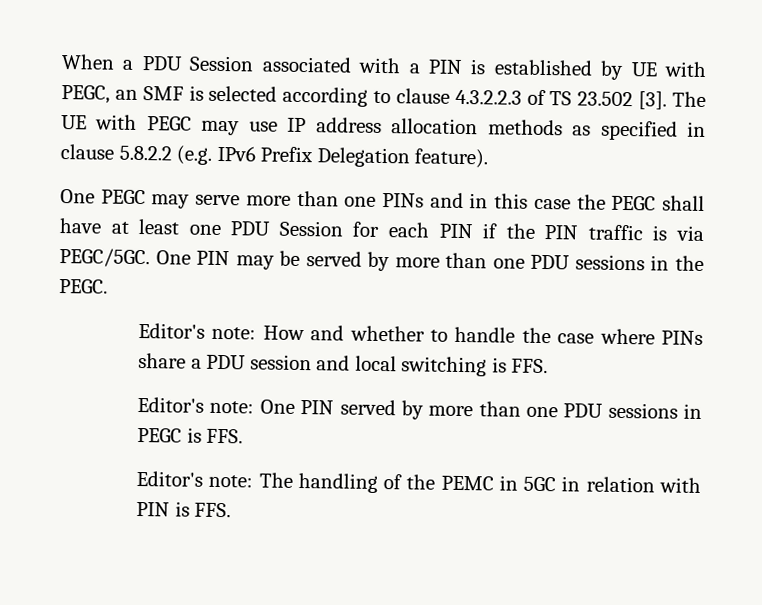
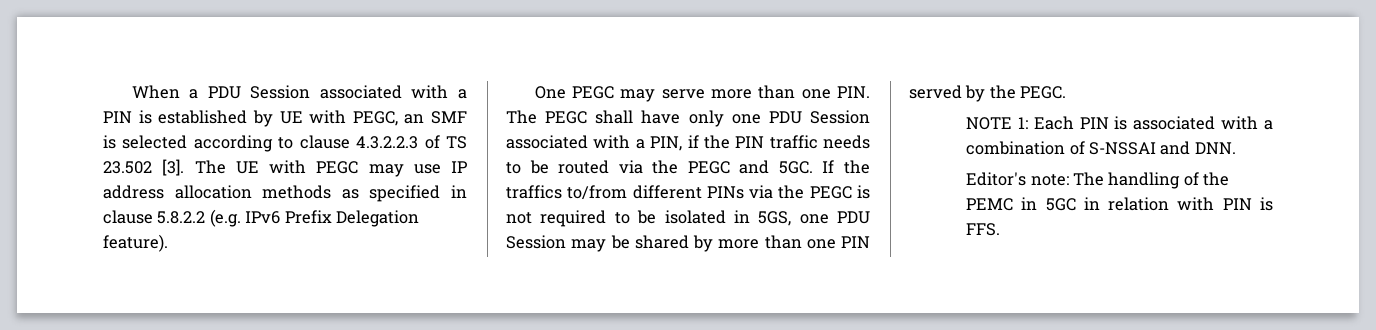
[382,192,606,210] PINs and in this case the -> [837,86,870,98] [506,110,537,124] PIN. The
[110,218,704,241] [59,248,231,268] at least one PDU Session for each PIN if the PIN traffic is via PEGC/5GC. One PIN -> [688,110,870,127] [506,135,870,151] [506,160,870,174] [506,185,870,200] [506,210,870,227] [506,235,566,249] only one PDU Session associated with a PIN, if the PIN traffic needs to be routed via the PEGC and 5GC. If the traffics to/from different PINs via the PEGC is not required to be isolated in 5GS, one PDU Session
[305,251,670,272] served by more than one PDU sessions in -> [634,235,870,252] [909,85,986,102] shared by more than one PIN served by
[138,322,703,345] [138,352,549,377] [137,396,702,420] [137,427,244,444] Editor's note: How and whether to handle the case where PINs share a PDU session and local switching is FFS. // Editor's note: One PIN served by more than one PDU sessions in PEGC is FFS. -> [966,116,1273,130] [966,141,1236,155] NOTE 1: Each PIN is associated with a combination of S-NSSAI and DNN.

